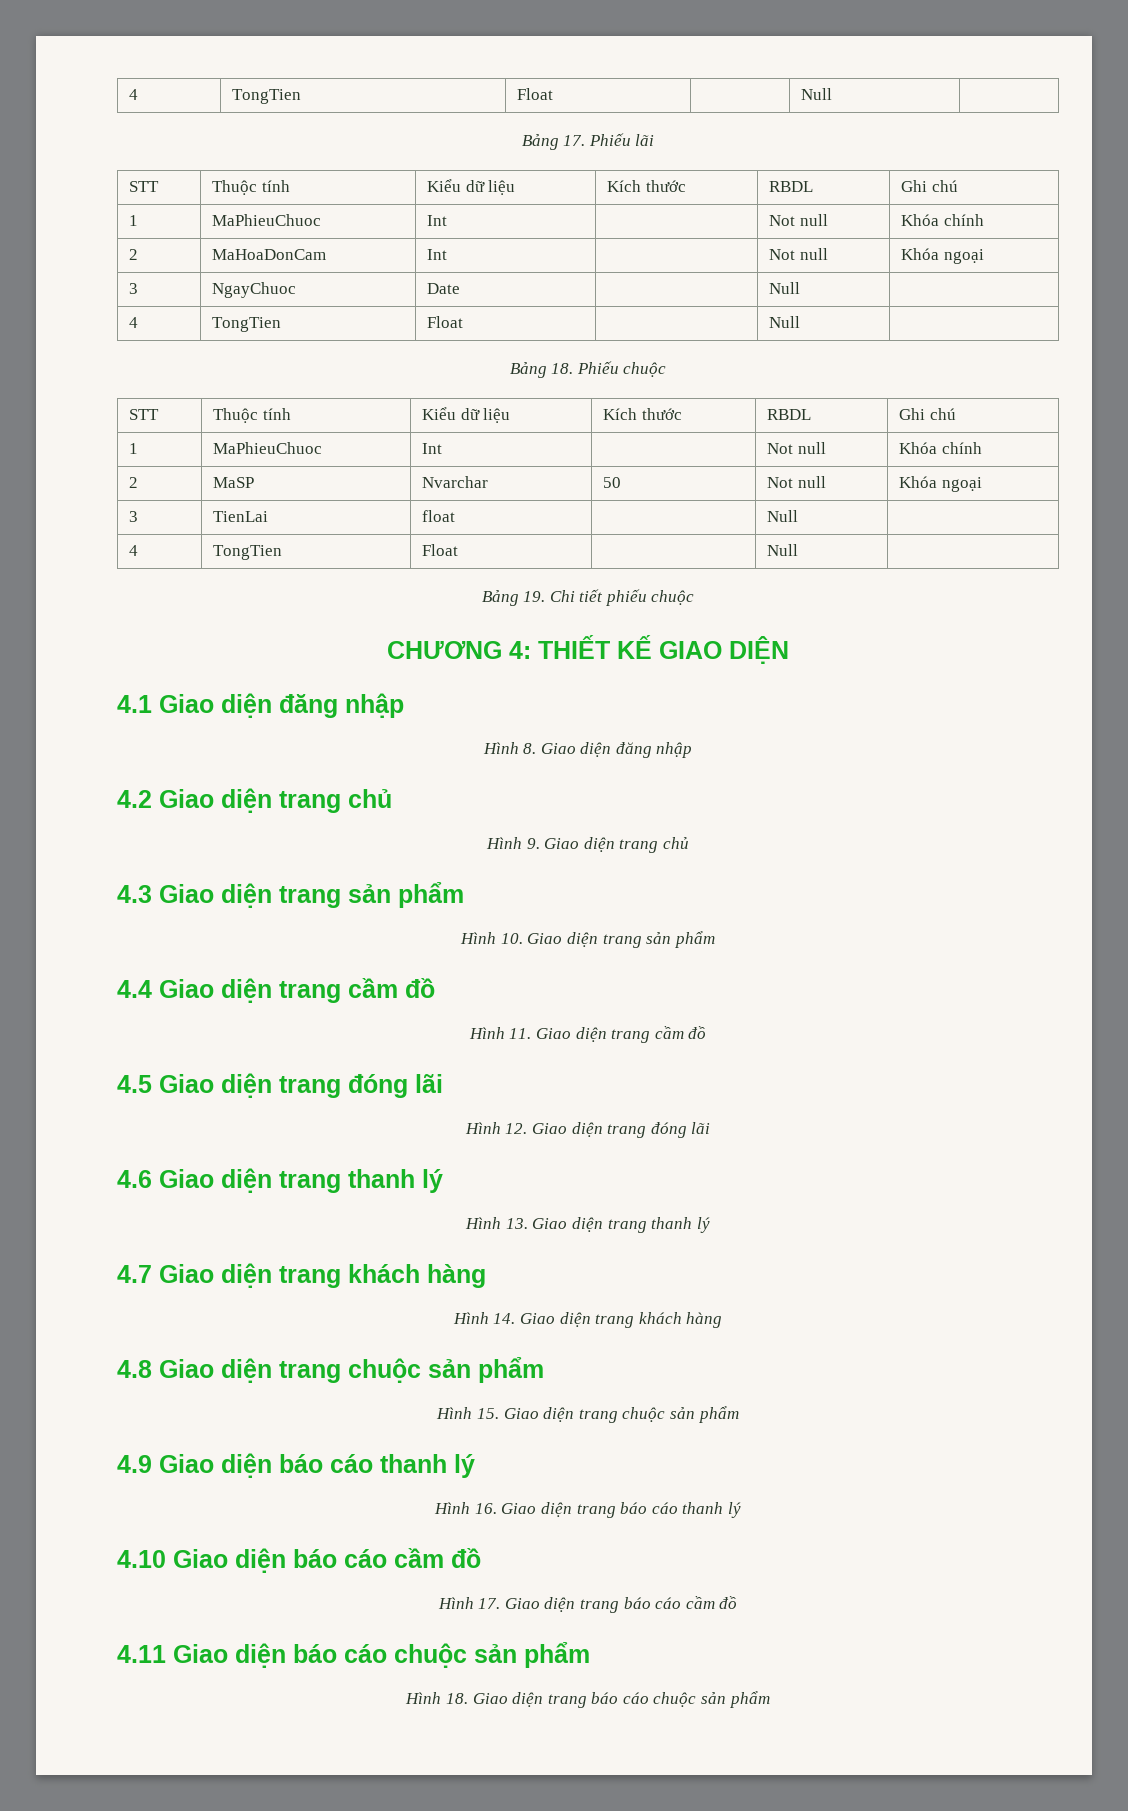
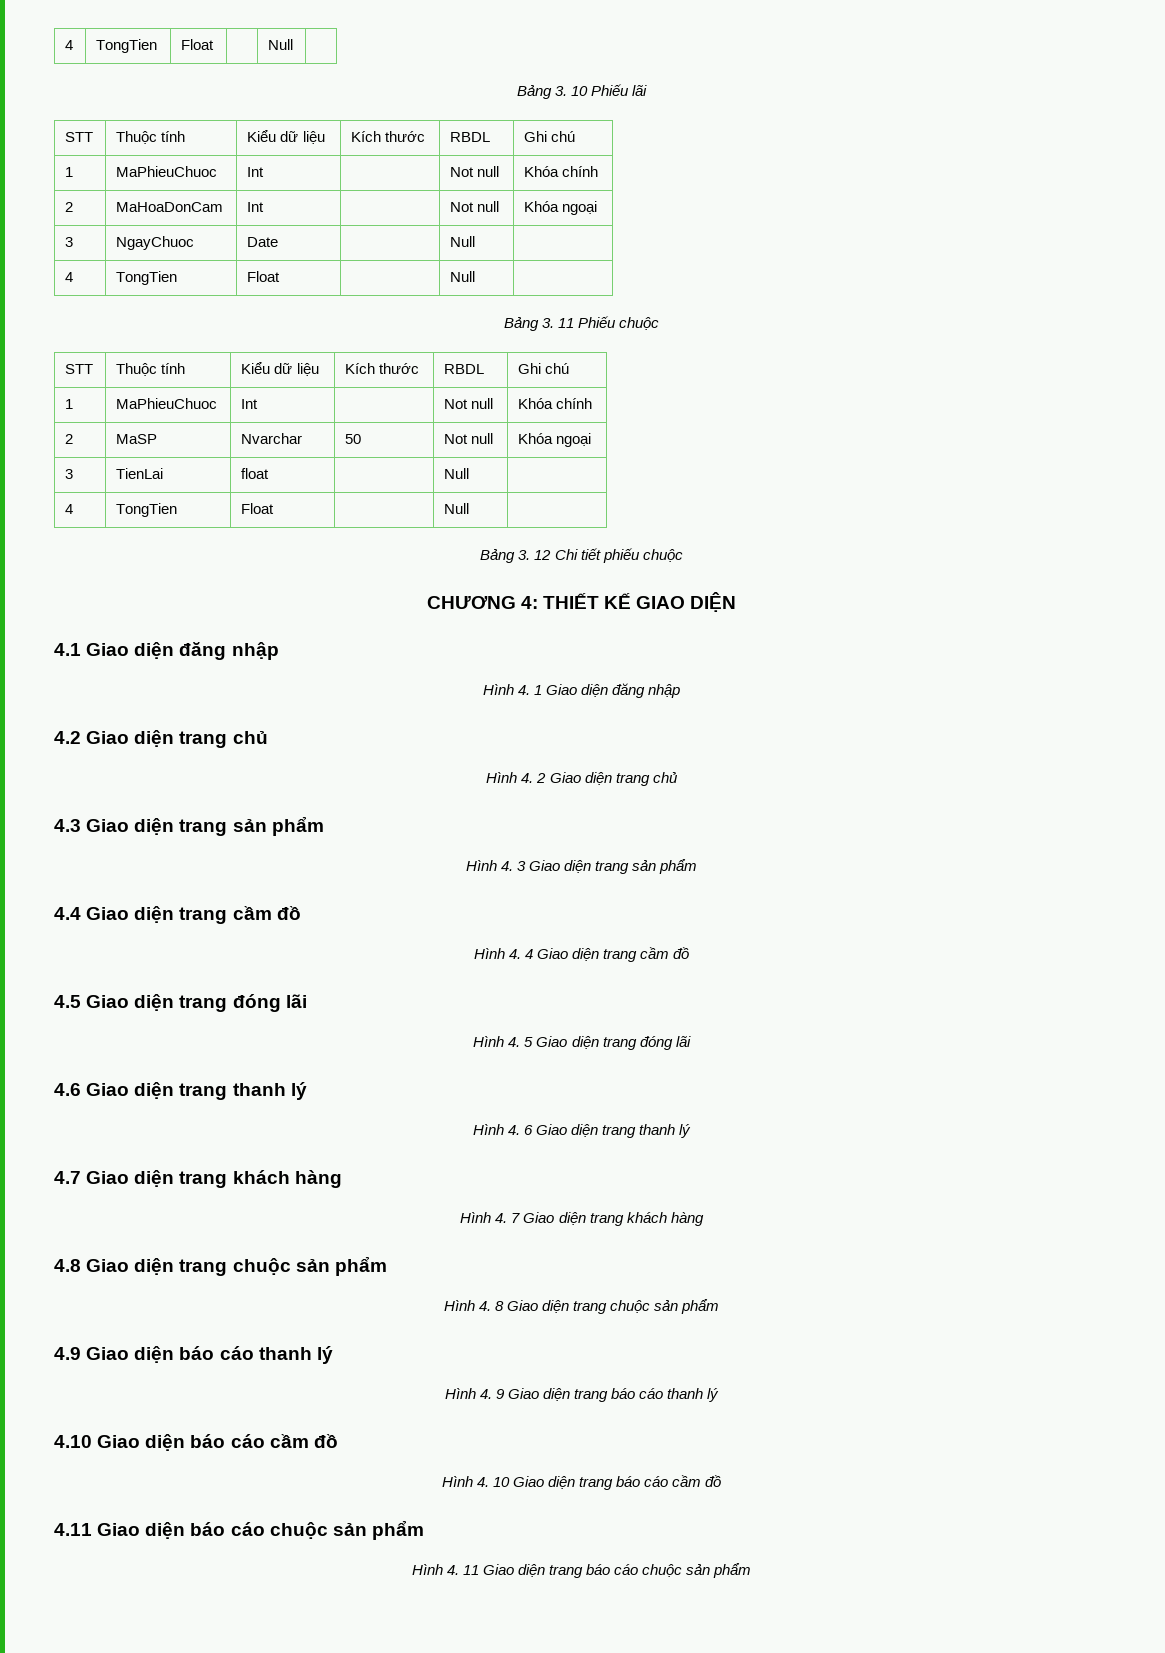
[128,89,138,100] [231,89,301,104] [516,88,553,100] [800,88,832,100] [521,134,586,150] 4 | TongTien | Float | | Null | // Bảng 17. -> [65,40,74,50] [96,39,158,53] [181,39,215,50] [268,39,294,50] [516,85,588,99] 4 | TongTien | Float | | Null | // Bảng 3. 10
[551,363,574,374] 18. -> [541,318,574,328] 3. 11
[523,591,546,602] 19. -> [518,550,552,560] 3. 12
[523,743,537,754] 8. -> [517,685,542,695] 4. 1
[526,838,540,849] 9. -> [521,773,547,783] 4. 2
[500,933,523,944] 10. -> [500,861,526,871] 4. 3
[509,1028,532,1039] 11. -> [508,949,533,959] 4. 4
[505,1123,528,1134] 12. -> [508,1037,534,1047] 4. 5
[505,1218,528,1229] 13. -> [507,1125,533,1135] 4. 6
[493,1313,516,1324] 14. -> [495,1213,521,1223] 4. 7
[477,1408,500,1419] 15. -> [478,1301,504,1311] 4. 8
[474,1503,497,1514] 16. -> [479,1389,505,1399] 4. 9
[478,1598,501,1609] 17. -> [476,1477,510,1487] 4. 10
[445,1693,468,1704] 18. -> [446,1565,479,1575] 4. 11

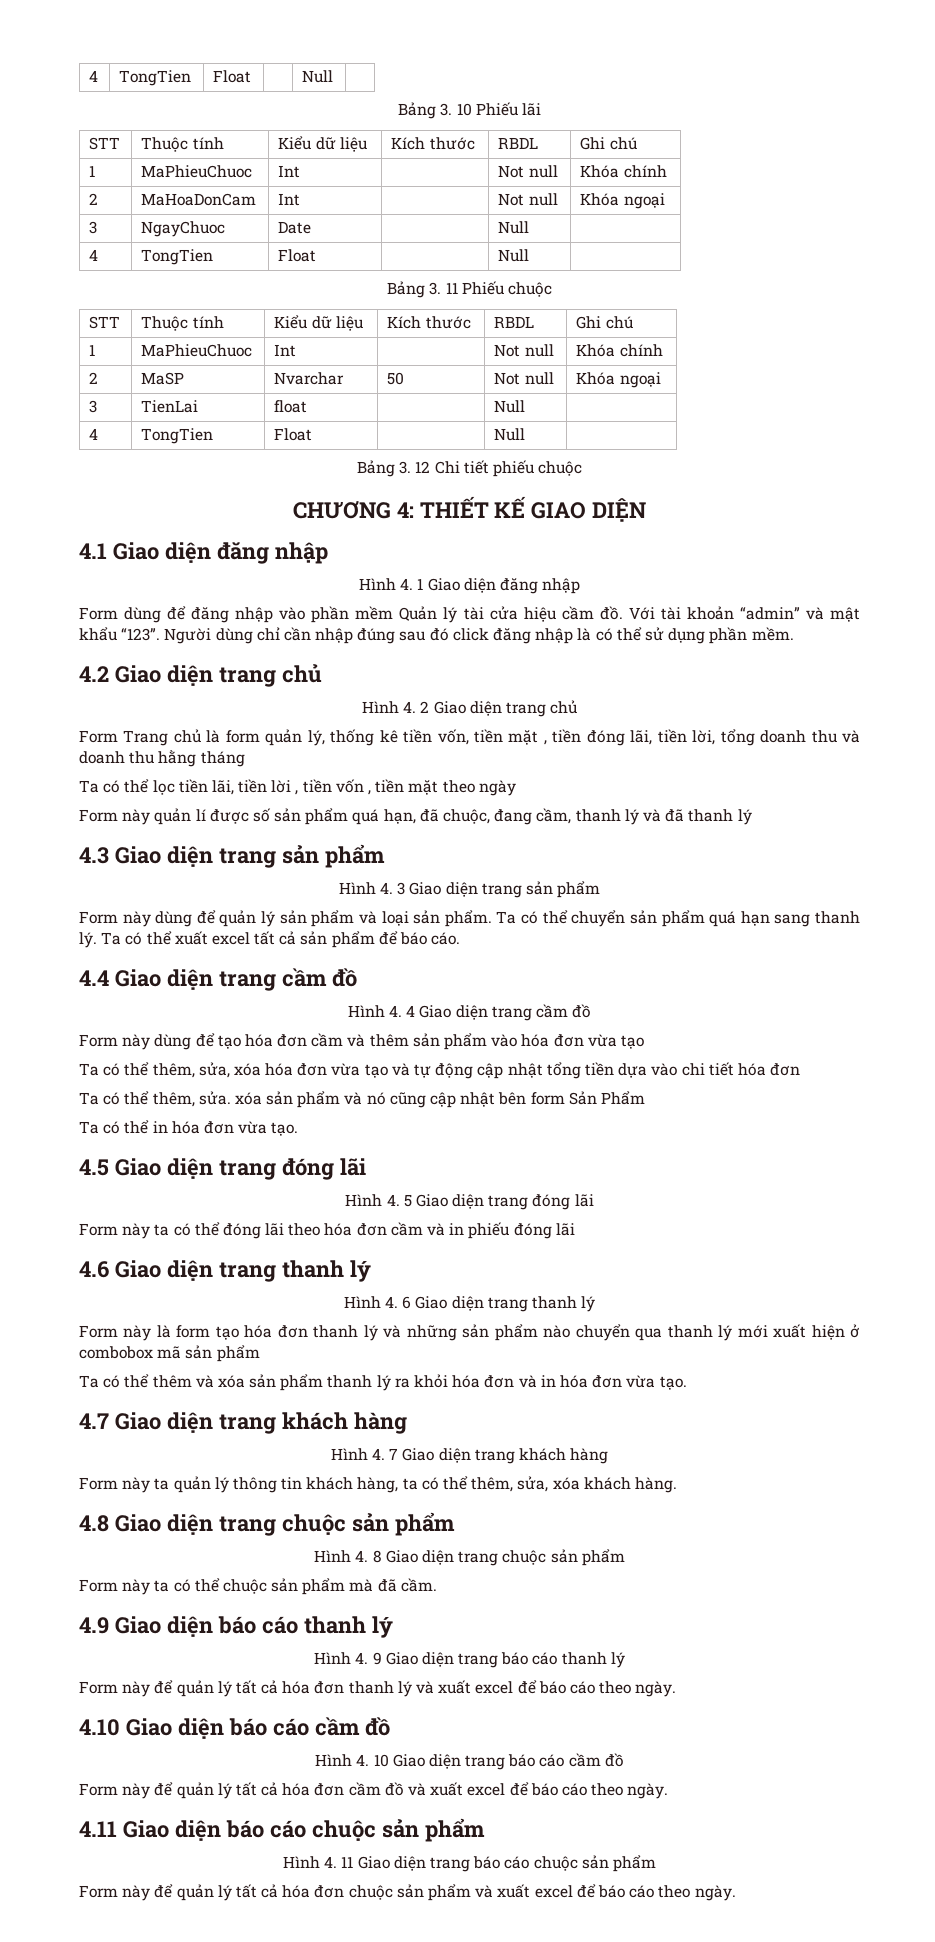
(681, 691) none -> [79,606,860,623] [79,627,794,644] // Form dùng để đăng nhập vào phần mềm Quản lý tài cửa hiệu cầm đồ. Với tài khoản “admin” và mật khẩu “123”. Người dùng chỉ cần nhập đúng sau đó click đăng nhập là có thể sử dụng phần mềm.
(678, 777) none -> [79,729,861,746] [79,750,245,767] [79,779,516,796] [79,808,752,825] // Form Trang chủ là form quản lý, thống kê tiền vốn, tiền mặt , tiền đóng lãi, tiền lời, tổng doanh thu và doanh thu hằng tháng // Ta có thể lọc tiền lãi, tiền lời , tiền vốn , tiền mặt theo ngày // Form này quản lí được số sản phẩm quá hạn, đã chuộc, đang cầm, thanh lý và đã thanh lý
(698, 866) none -> [79,910,860,927] [79,931,461,948] // Form này dùng để quản lý sản phẩm và loại sản phẩm. Ta có thể chuyển sản phẩm quá hạn sang thanh lý. Ta có thể xuất excel tất cả sản phẩm để báo cáo.
(690, 953) none -> [79,1033,644,1050] [79,1062,801,1079] [79,1091,645,1108] [79,1120,299,1136] // Form này dùng để tạo hóa đơn cầm và thêm sản phẩm vào hóa đơn vừa tạo // Ta có thể thêm, sửa, xóa hóa đơn vừa tạo và tự động cập nhật tổng tiền dựa vào chi tiết hóa đơn // Ta có thể thêm, sửa. xóa sản phẩm và nó cũng cập nhật bên form Sản Phẩm // Ta có thể in hóa đơn vừa tạo.
(691, 1041) none -> [79,1222,575,1239] // Form này ta có thể đóng lãi theo hóa đơn cầm và in phiếu đóng lãi
(692, 1131) none -> [79,1324,861,1341] [79,1345,260,1362] [79,1374,687,1391] // Form này là form tạo hóa đơn thanh lý và những sản phẩm nào chuyển qua thanh lý mới xuất hiện ở combobox mã sản phẩm // Ta có thể thêm và xóa sản phẩm thanh lý ra khỏi hóa đơn và in hóa đơn vừa tạo.
(704, 1219) none -> [79,1476,677,1493] // Form này ta quản lý thông tin khách hàng, ta có thể thêm, sửa, xóa khách hàng.
(720, 1306) none -> [79,1578,437,1595] // Form này ta có thể chuộc sản phẩm mà đã cầm.
(720, 1395) none -> [79,1680,677,1697] // Form này để quản lý tất cả hóa đơn thanh lý và xuất excel để báo cáo theo ngày.
(722, 1481) none -> [79,1782,669,1799] // Form này để quản lý tất cả hóa đơn cầm đồ và xuất excel để báo cáo theo ngày.
(752, 1570) none -> [79,1884,736,1901] // Form này để quản lý tất cả hóa đơn chuộc sản phẩm và xuất excel để báo cáo theo ngày.

